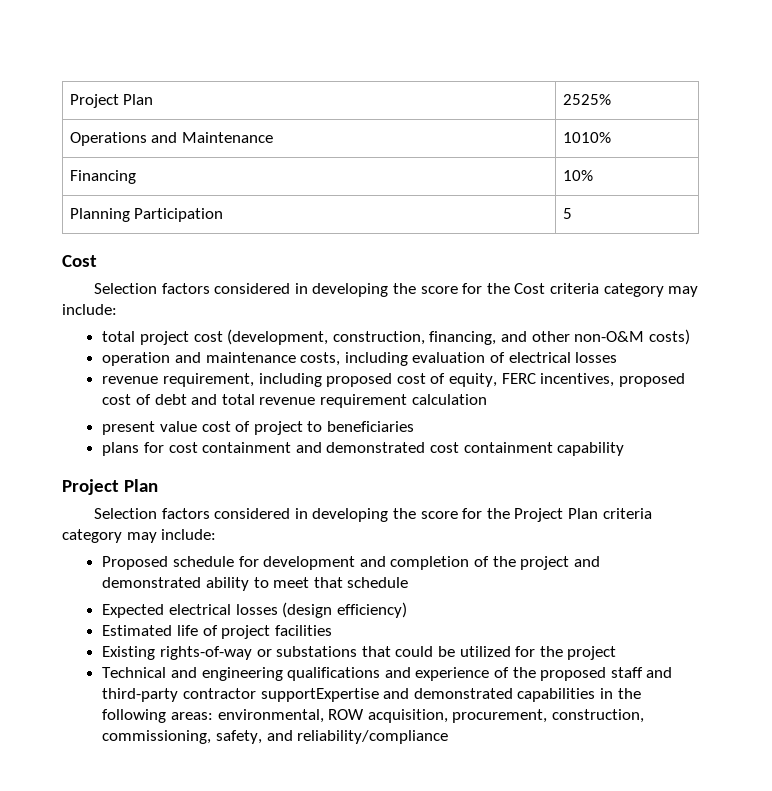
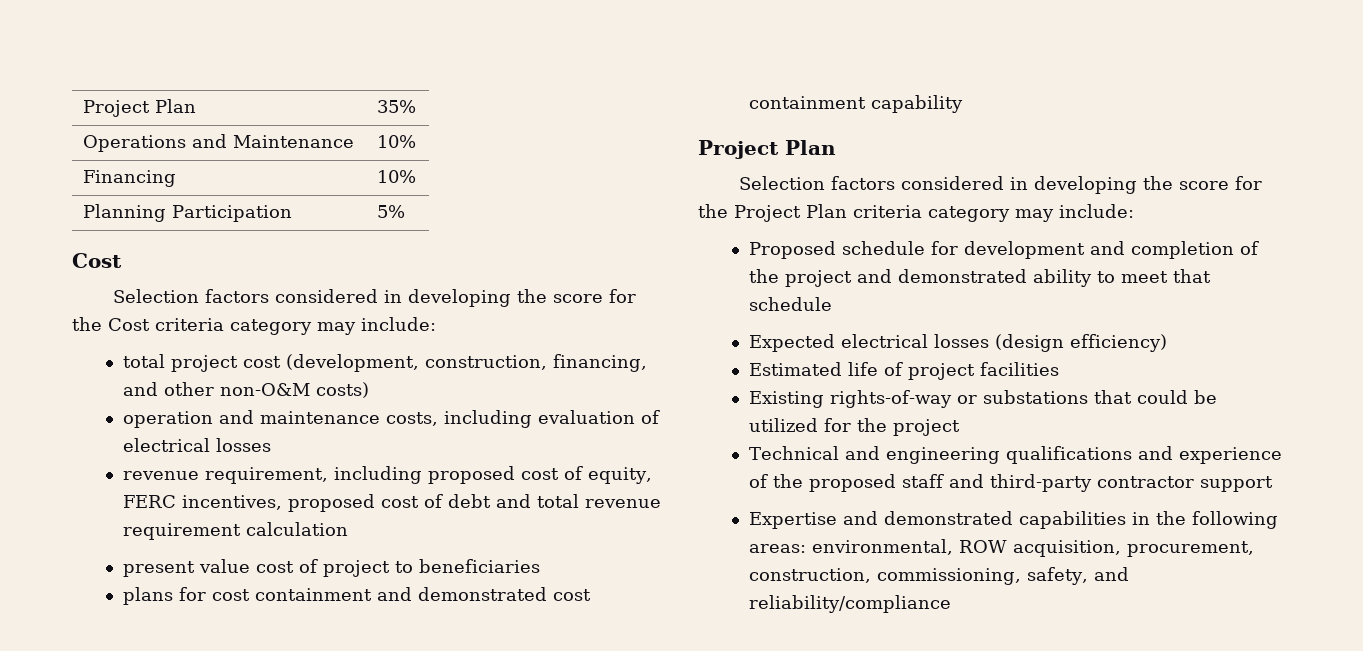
[562,94,611,105] 2525% -> [377,100,417,113] 35%
[562,132,611,143] 1010% -> [377,135,417,148] 10%
[562,208,572,219] 5 -> [377,205,406,218] 5%
[260,688,379,702] supportExpertise -> [1199,476,1273,492] [748,512,837,529] support // Expertise

